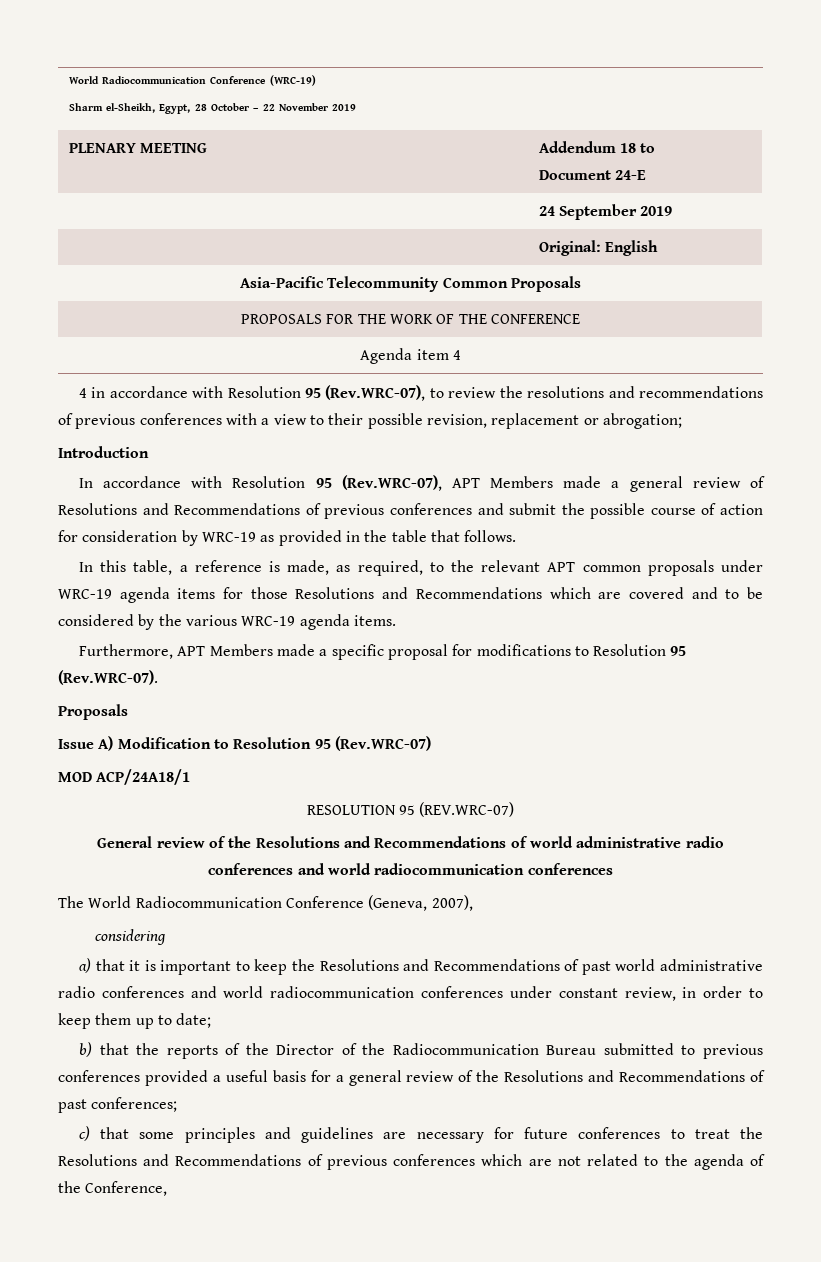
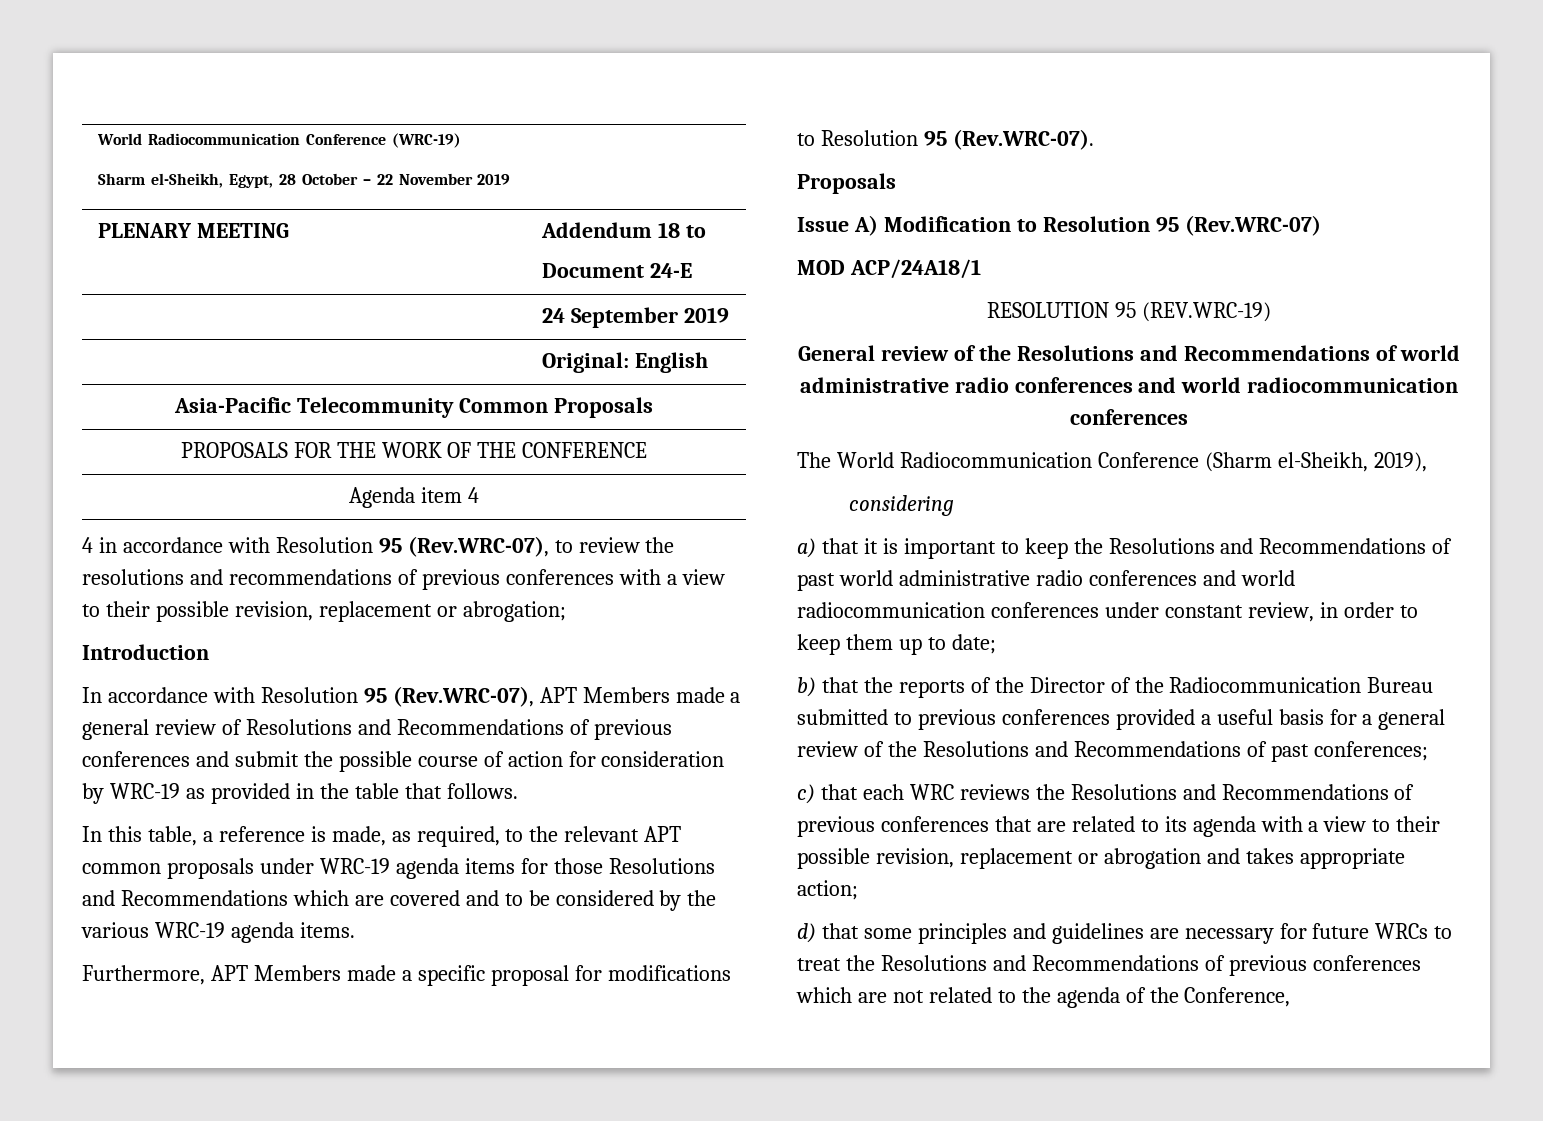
[419,802,515,817] (REV.WRC-07) -> [1141,302,1271,322] (REV.WRC-19)
[368,895,473,911] (Geneva, 2007), -> [1204,452,1427,472] (Sharm el-Sheikh, 2019),
(130, 1133) none -> [862,784,1415,800] [797,816,1441,837] [797,848,1405,869] [797,880,858,900] [797,923,859,943] each WRC reviews the Resolutions and Recommendations of previous conferences that are related to its agenda with a view to their possible revision, replacement or abrogation and takes appropriate action; // d) that
[578,1127,661,1139] conferences -> [1375,923,1429,939] WRCs

